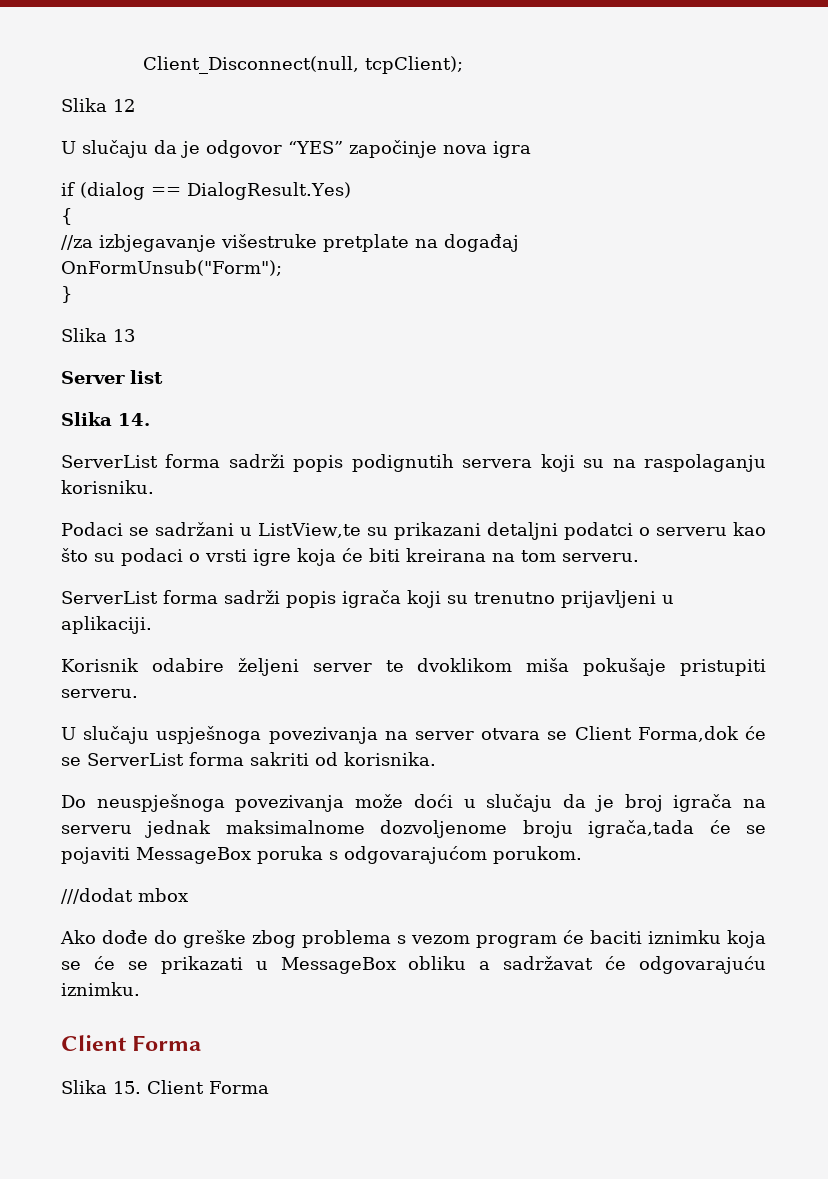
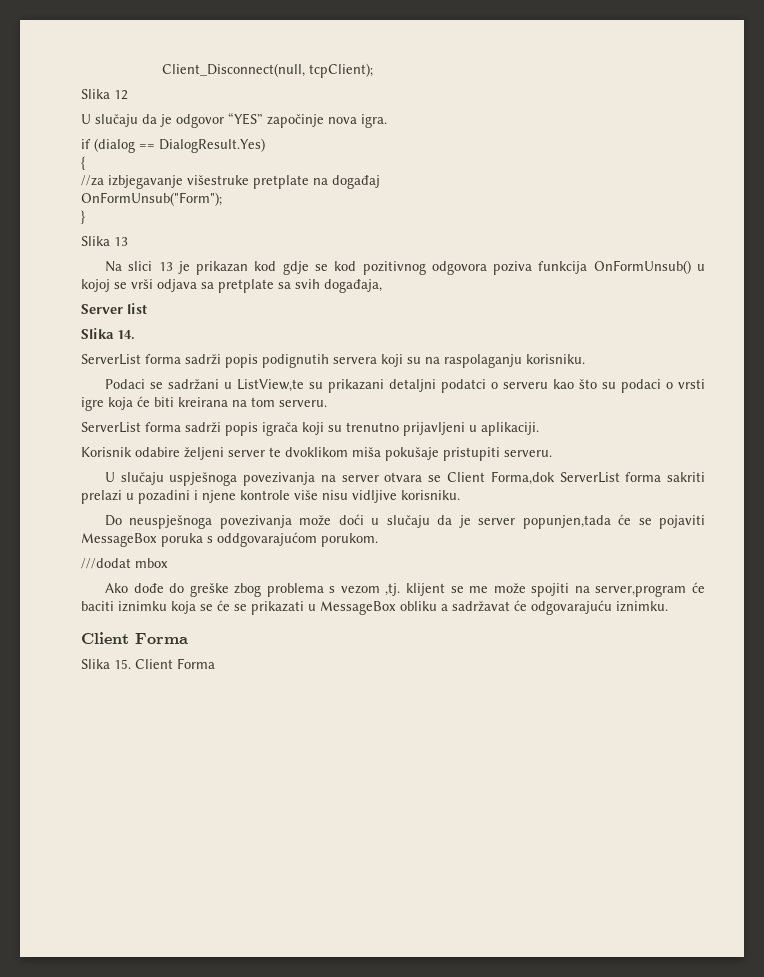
[493,141,531,158] igra -> [361,114,387,128] igra.
(135, 335) none -> [104,260,706,275] [81,279,382,293] // Na slici 13 je prikazan kod gdje se kod pozitivnog odgovora poziva funkcija OnFormUnsub() u kojoj se vrši odjava sa pretplate sa svih događaja,
[745,726,767,740] [61,757,81,766] će se -> (555, 478) none
[315,752,436,766] od korisnika. -> [81,490,460,504] prelazi u pozadini i njene kontrole više nisu vidljive korisniku.
[624,794,767,812] [61,820,695,838] broj igrača na serveru jednak maksimalnome dozvoljenome broju igrača,tada -> [478,515,611,529] server popunjen,tada
[344,846,487,864] odgovarajućom -> [217,532,317,547] oddgovarajućom
[476,935,557,948] program -> [385,583,687,597] ,tj. klijent se me može spojiti na server,program

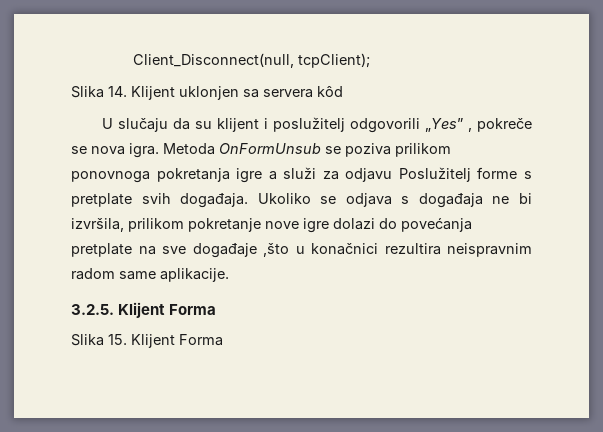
[114,90,128,100] [81,112,387,128] [81,138,265,153] [81,156,85,170] [81,175,380,189] [81,192,222,206] [81,210,85,224] [81,236,128,246] [104,260,706,275] [81,279,382,293] [81,303,147,314] [81,328,135,340] [81,354,585,368] [104,379,705,393] [81,396,327,411] [81,422,539,436] [81,447,552,461] [104,471,706,486] [81,490,460,504] [104,514,705,529] [81,532,378,547] [81,558,168,569] [104,582,706,597] [81,600,668,615] [81,632,129,644] 12 // U slučaju da je odgovor “YES” započinje nova igra. // if (dialog == DialogResult.Yes) // { // //za izbjegavanje višestruke pretplate na događaj // OnFormUnsub("Form"); // } // Slika 13 // Na slici 13 je prikazan kod gdje se kod pozitivnog odgovora poziva funkcija OnFormUnsub() u kojoj se vrši odjava sa pretplate sa svih događaja, // Server list // Slika 14. // ServerList forma sadrži popis podignutih servera koji su na raspolaganju korisniku. // Podaci se sadržani u ListView,te su prikazani detaljni podatci o serveru kao što su podaci o vrsti igre koja će biti kreirana na tom serveru. // ServerList forma sadrži popis igrača koji su trenutno prijavljeni u aplikaciji. // Korisnik odabire željeni server te dvoklikom miša pokušaje pristupiti serveru. // U slučaju uspješnoga povezivanja na server otvara se Client Forma,dok ServerList forma sakriti prelazi u pozadini i njene kontrole više nisu vidljive korisniku. // Do neuspješnoga povezivanja može doći u slučaju da je server popunjen,tada će se pojaviti MessageBox poruka s oddgovarajućom porukom. // ///dodat mbox // Ako dođe do greške zbog problema s vezom ,tj. klijent se me može spojiti na server,program će baciti iznimku koja se će se prikazati u MessageBox obliku a sadržavat će odgovarajuću iznimku. // Client -> [108,86,343,100] [102,117,532,133] [71,143,451,158] [71,167,532,183] [71,193,532,208] [71,217,472,233] [71,243,532,258] [71,268,229,282] [71,302,166,318] 14. Klijent uklonjen sa servera kôd // U slučaju da su klijent i poslužitelj odgovorili „Yes” , pokreče se nova igra. Metoda OnFormUnsub se poziva prilikom ponovnoga pokretanja igre a služi za odjavu Poslužitelj forme s pretplate svih događaja. Ukoliko se odjava s događaja ne bi izvršila, prilikom pokretanje nove igre dolazi do povećanja pretplate na sve događaje ,što u konačnici rezultira neispravnim radom same aplikacije. // 3.2.5. Klijent
[135,659,173,669] Client -> [131,334,175,348] Klijent

